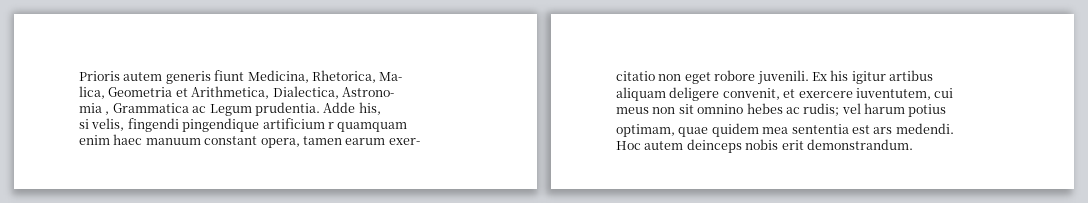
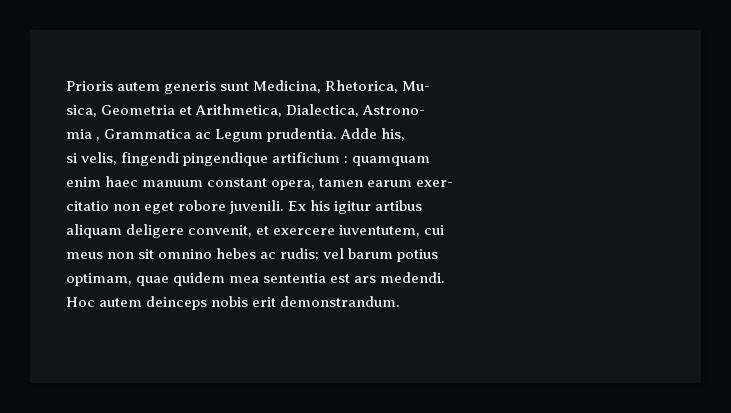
[214,70,245,81] fiunt -> [220,82,250,91] sunt
[379,72,403,81] [79,86,105,99] Ma- // lica, -> [402,81,431,91] [66,105,97,117] Mu- // sica,
[327,122,334,129] r -> [344,156,349,163] :
[864,103,905,114] harum -> [348,248,394,259] barum

